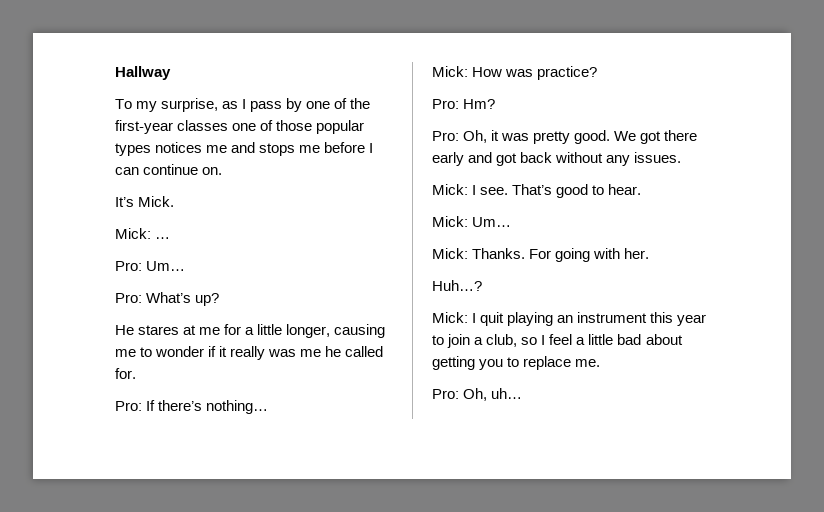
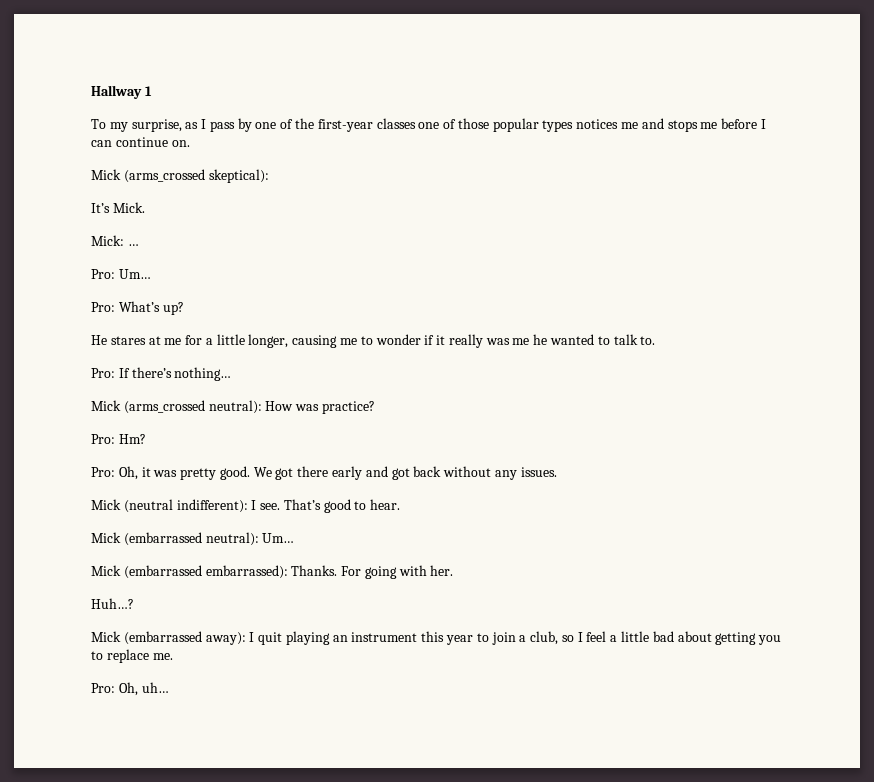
(171, 73) none -> [144,86,152,96] 1
(223, 171) none -> [91,169,269,183] // Mick (arms_crossed skeptical):
[345,346,384,357] [115,368,136,379] called for. -> [550,334,656,345] wanted to talk to.
[432,66,468,77] Mick: -> [91,400,262,414] Mick (arms_crossed neutral):
[432,184,468,195] Mick: -> [91,499,248,513] Mick (neutral indifferent):
[432,216,512,227] [432,248,468,259] Mick: Um… // Mick: -> [91,532,295,546] [91,565,288,579] Mick (embarrassed neutral): Um… // Mick (embarrassed embarrassed):
[432,312,468,323] Mick: -> [91,631,246,645] Mick (embarrassed away):

